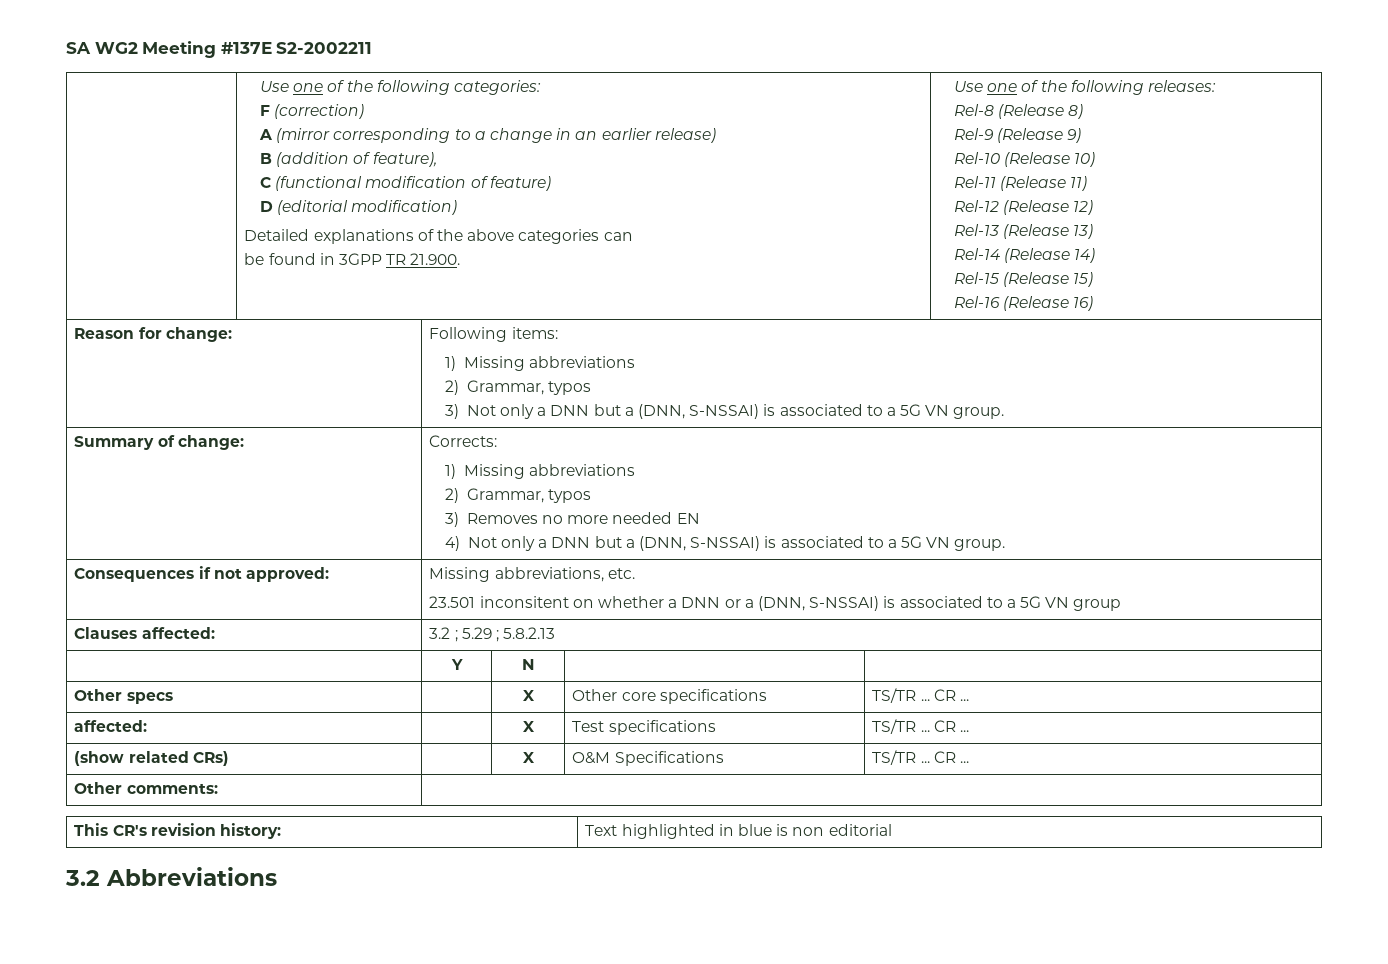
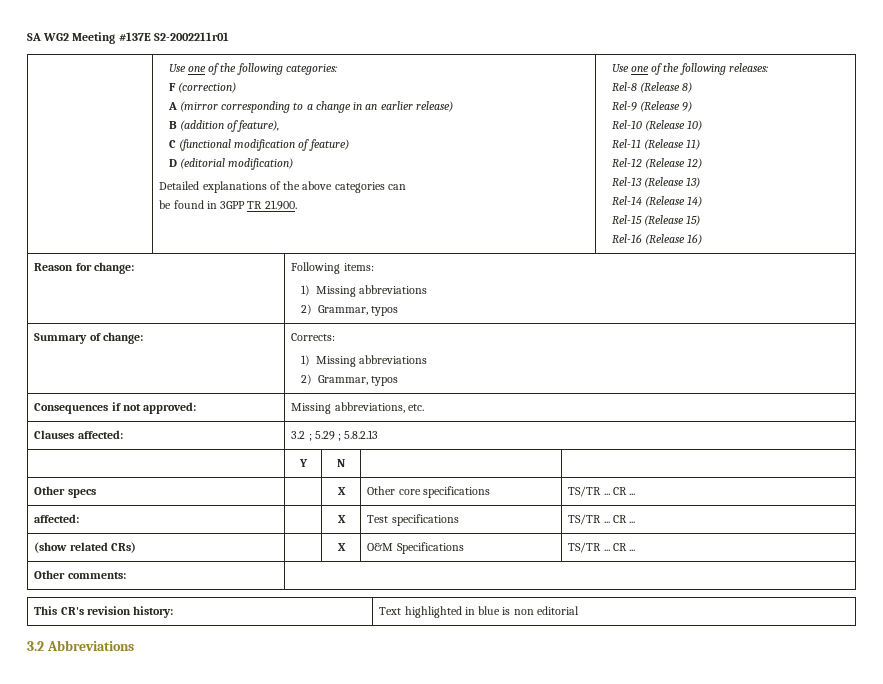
[276,42,373,54] S2-2002211 -> [153,32,229,41] S2-2002211r01
[445,404,1005,419] // 3) Not only a DNN but a (DNN, S-NSSAI) is associated to a 5G VN group. -> (398, 311) none
[445,512,700,527] [445,536,1006,551] // 3) Removes no more needed EN // 4) Not only a DNN but a (DNN, S-NSSAI) is associated to a 5G VN group. -> (398, 381) none
[429,596,1122,611] // 23.501 inconsitent on whether a DNN or a (DNN, S-NSSAI) is associated to a 5G VN group -> (424, 407) none

